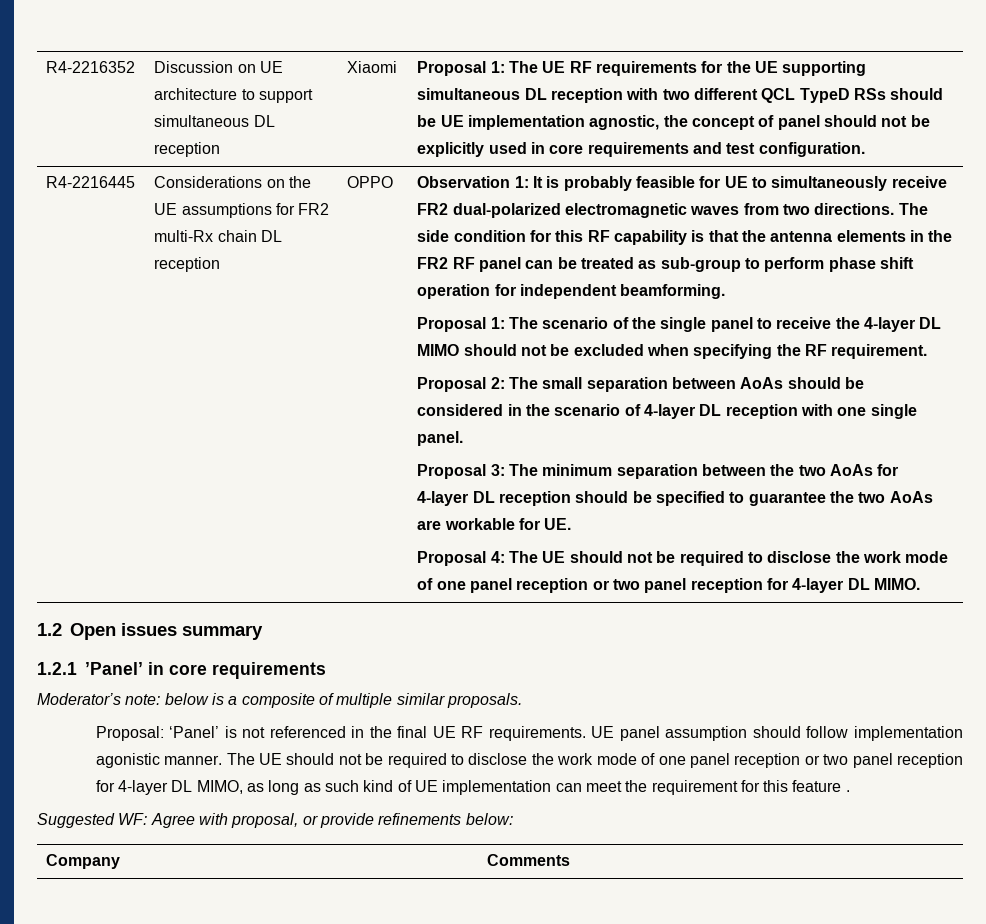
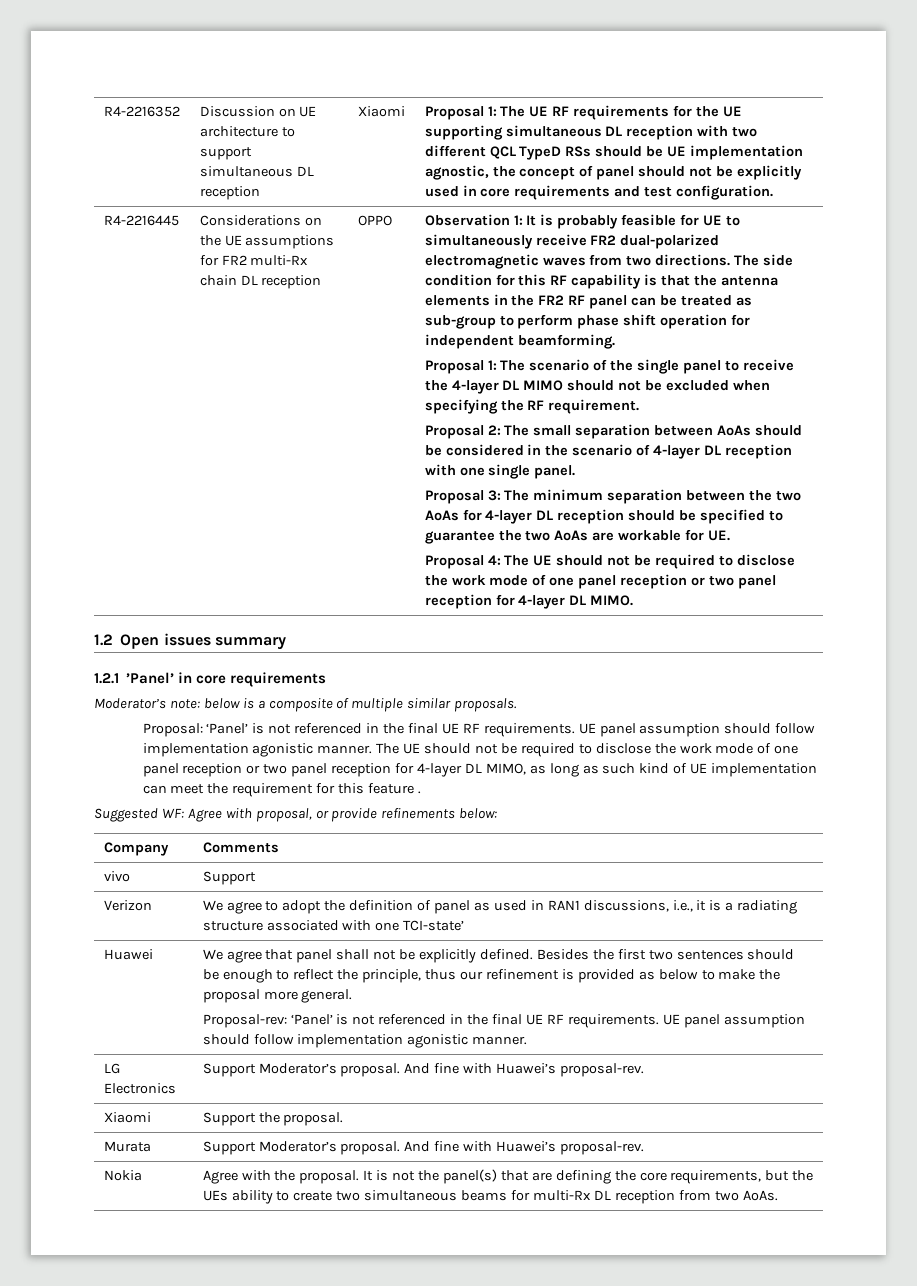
(571, 860) none -> [103,871,130,882] [202,871,256,885] [103,900,152,911] [202,900,798,914] [202,920,465,931] [103,949,153,960] [202,949,795,963] [202,969,781,983] [202,989,353,1003] [202,1014,805,1028] [202,1034,528,1048] [103,1063,120,1074] [103,1083,176,1094] [202,1063,645,1077] [103,1112,151,1123] [202,1112,344,1126] [103,1141,151,1152] [202,1141,645,1155] [103,1170,142,1181] [202,1169,814,1184] [202,1190,778,1204] // vivo | Support // Verizon | We agree to adopt the definition of panel as used in RAN1 discussions, i.e., it is a radiating structure associated with one TCI-state’ // Huawei | We agree that panel shall not be explicitly defined. Besides the first two sentences should be enough to reflect the principle, thus our refinement is provided as below to make the proposal more general. // Proposal-rev: ‘Panel’ is not referenced in the final UE RF requirements. UE panel assumption should follow implementation agonistic manner. // LG Electronics | Support Moderator’s proposal. And fine with Huawei’s proposal-rev. // Xiaomi | Support the proposal. // Murata | Support Moderator’s proposal. And fine with Huawei’s proposal-rev. // Nokia | Agree with the proposal. It is not the panel(s) that are defining the core requirements, but the UEs ability to create two simultaneous beams for multi-Rx DL reception from two AoAs.

